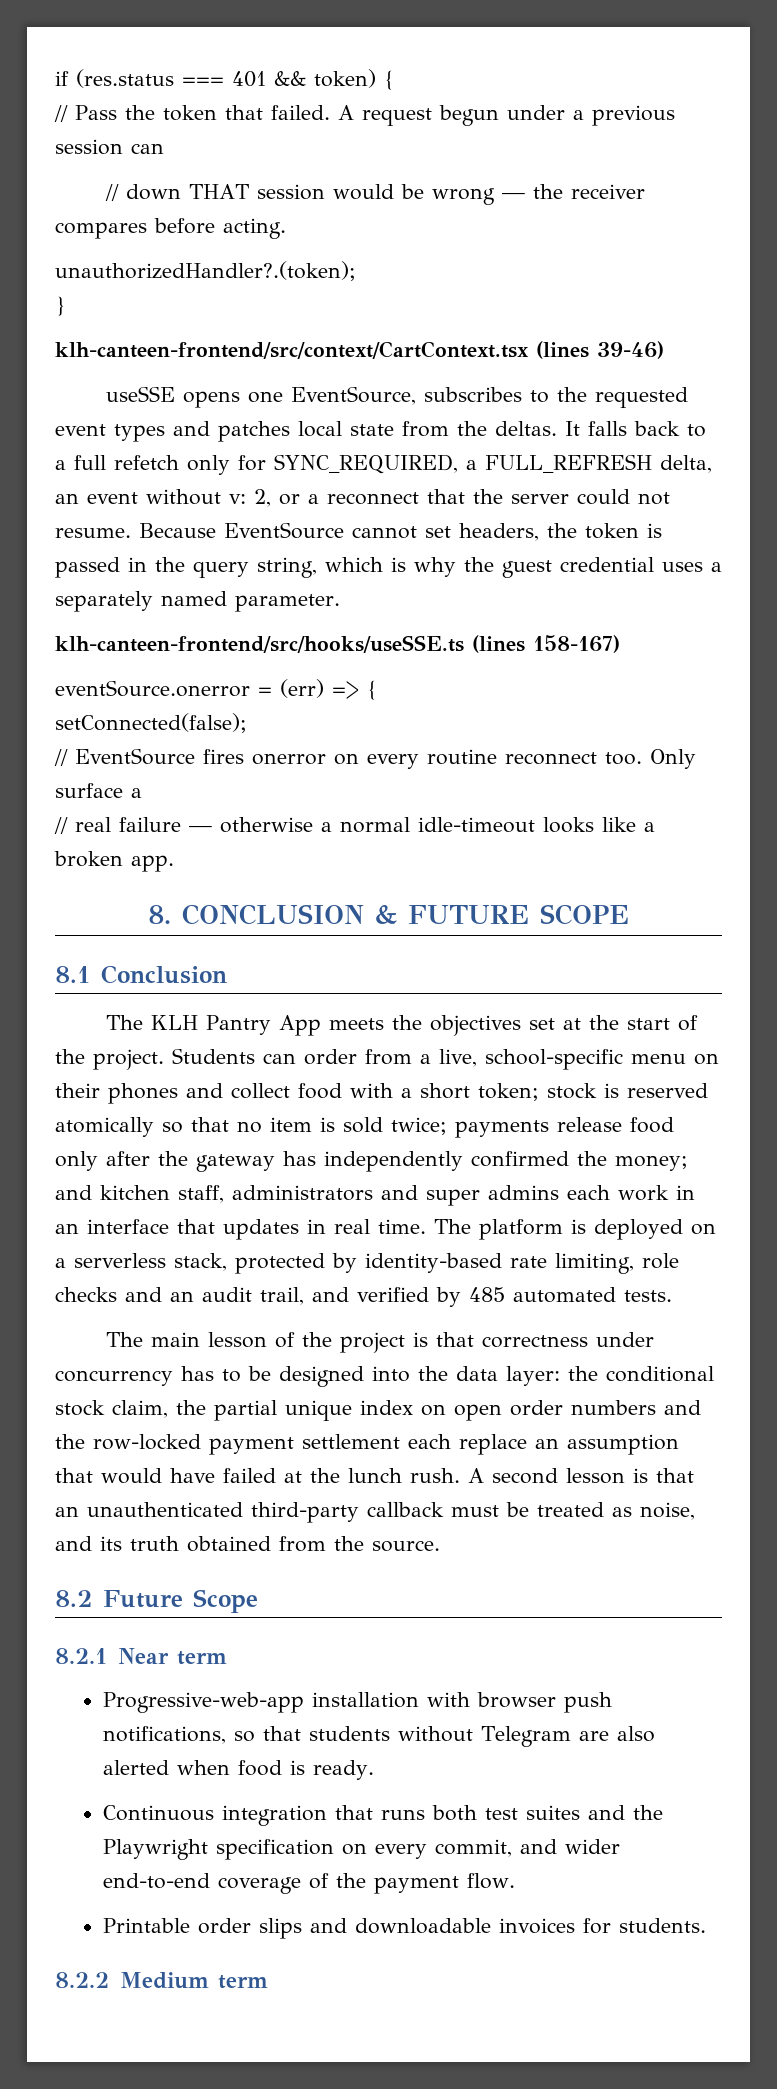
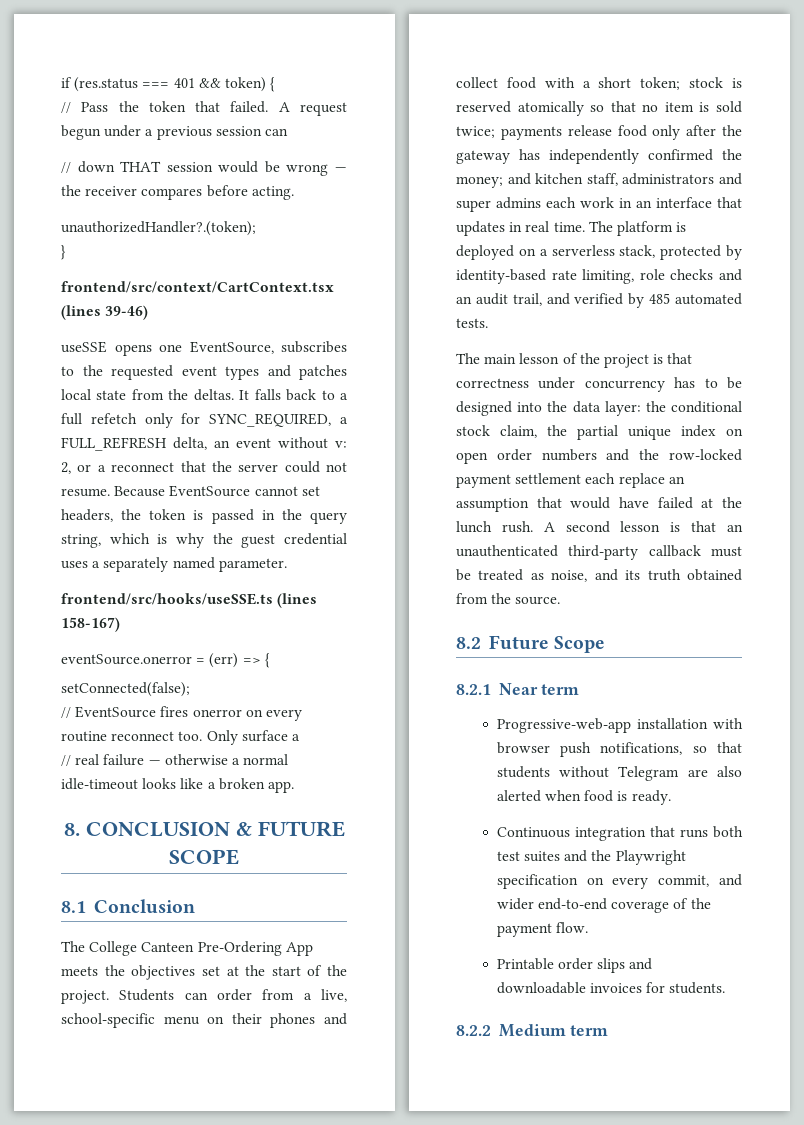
[55,341,529,359] klh-canteen-frontend/src/context/CartContext.tsx -> [61,281,334,293] frontend/src/context/CartContext.tsx
[55,635,464,653] klh-canteen-frontend/src/hooks/useSSE.ts -> [61,593,273,605] frontend/src/hooks/useSSE.ts
[150,1015,271,1035] KLH Pantry -> [89,941,282,956] College Canteen Pre-Ordering

